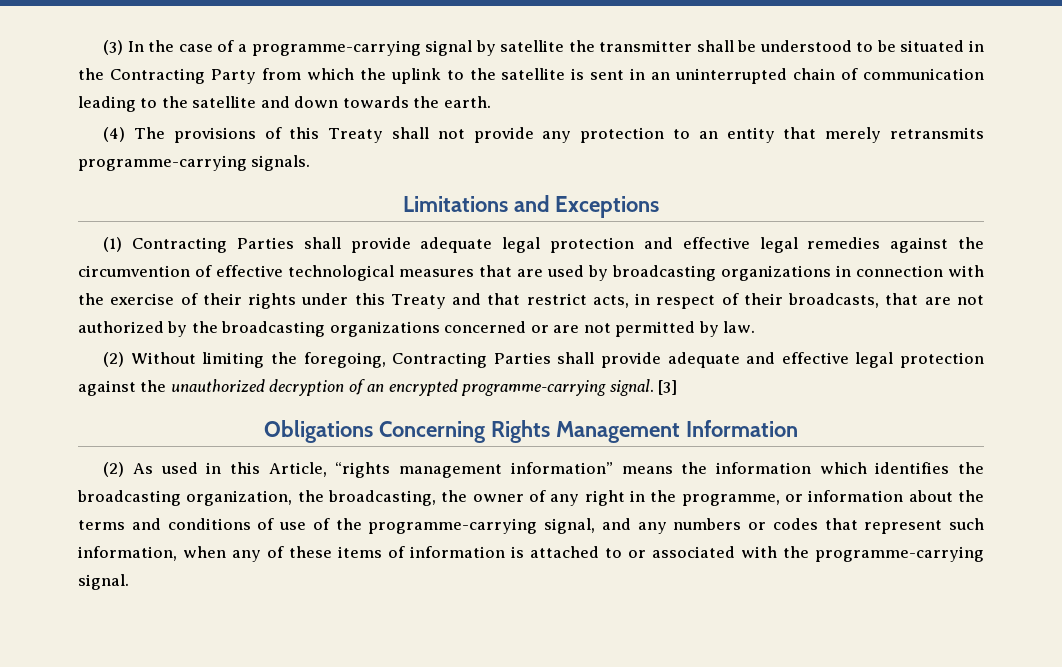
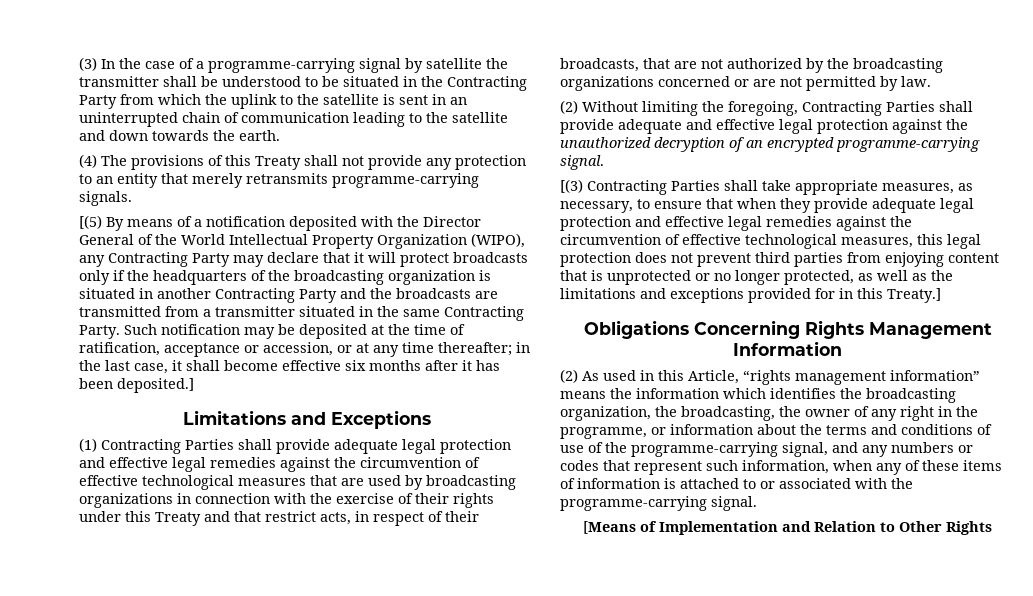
(311, 163) none -> [79,215,481,231] [79,233,525,249] [79,252,528,267] [79,270,491,285] [79,288,498,303] [79,306,524,321] [79,324,465,339] [79,342,530,357] [79,360,500,374] [79,378,194,393] // [(5) By means of a notification deposited with the Director General of the World Intellectual Property Organization (WIPO), any Contracting Party may declare that it will protect broadcasts only if the headquarters of the broadcasting organization is situated in another Contracting Party and the broadcasts are transmitted from a transmitter situated in the same Contracting Party. Such notification may be deposited at the time of ratification, acceptance or accession, or at any time thereafter; in the last case, it shall become effective six months after it has been deposited.]
[658,380,678,395] [3] -> [560,179,973,195] [560,198,974,213] [560,216,912,231] [560,234,981,249] [560,252,999,267] [560,270,953,285] [560,288,941,303] // [(3) Contracting Parties shall take appropriate measures, as necessary, to ensure that when they provide adequate legal protection and effective legal remedies against the circumvention of effective technological measures, this legal protection does not prevent third parties from enjoying content that is unprotected or no longer protected, as well as the limitations and exceptions provided for in this Treaty.]
(129, 582) none -> [583,521,992,535] // [Means of Implementation and Relation to Other Rights

